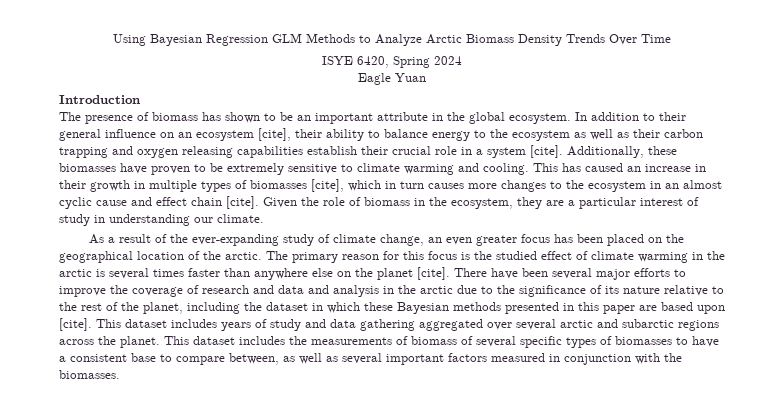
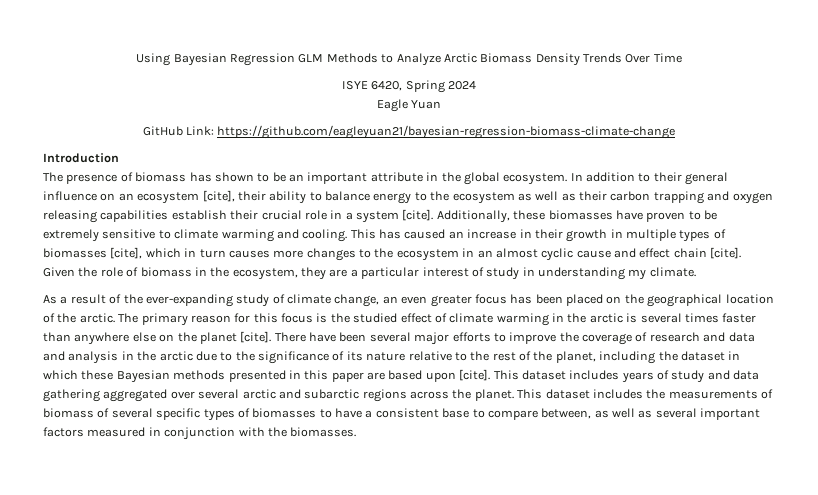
(426, 77) none -> [142,125,676,139] // GitHub Link: https://github.com/eagleyuan21/bayesian-regression-biomass-climate-change
[194,217,213,223] our -> [628,269,647,280] my

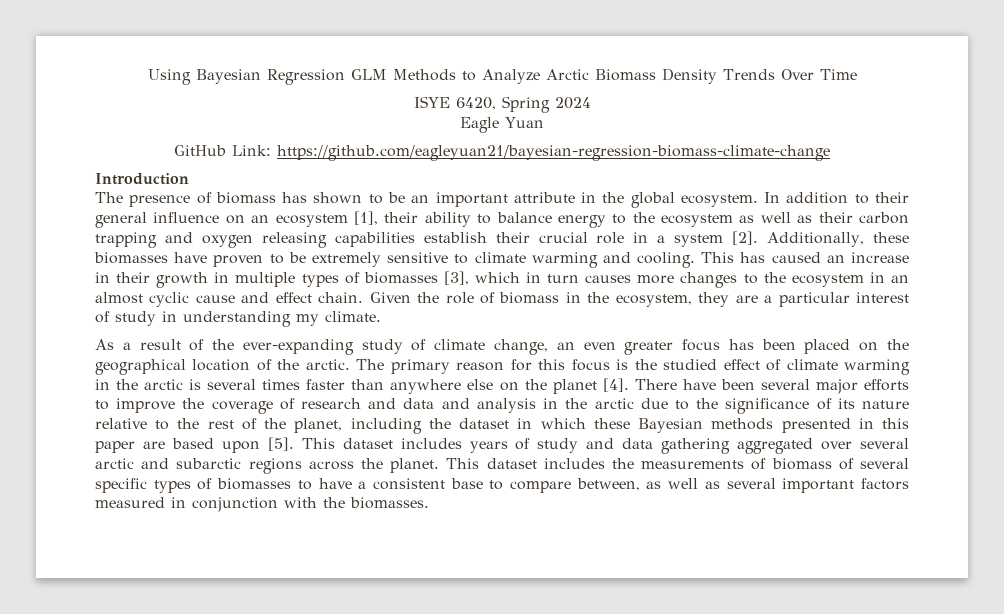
[202,190,235,202] [cite], -> [353,211,378,225] [1],
[402,209,434,221] [cite]. -> [732,231,759,245] [2].
[110,247,143,259] [cite], -> [443,271,469,285] [3],
[673,247,742,259] chain [cite]. -> [318,292,364,303] chain.
[240,331,272,343] [cite]. -> [602,378,629,392] [4].
[459,369,491,381] [cite]. -> [267,437,294,451] [5].

